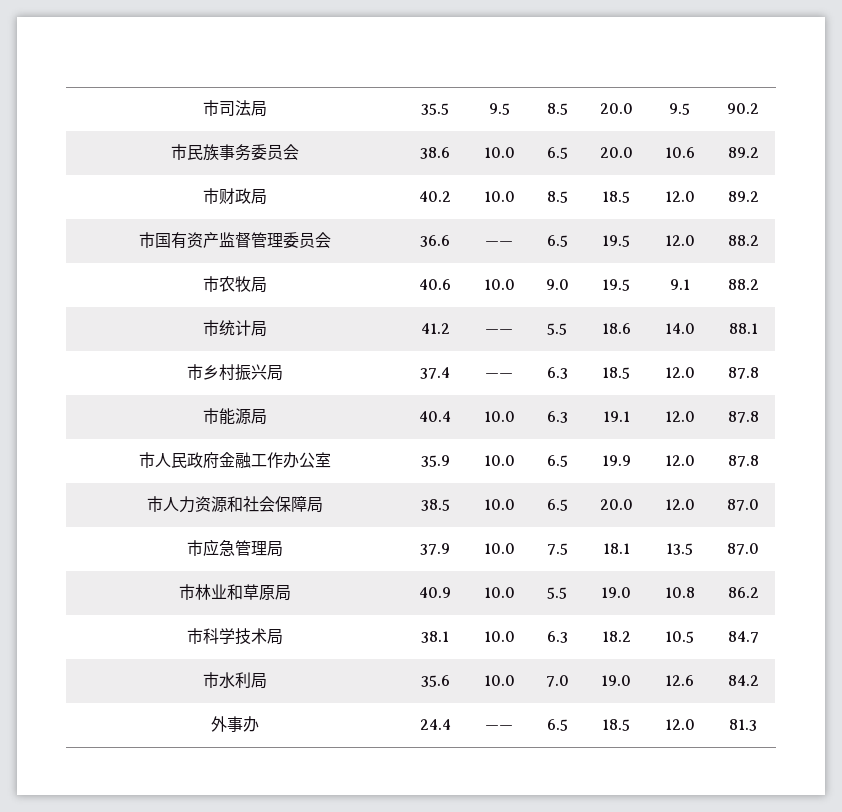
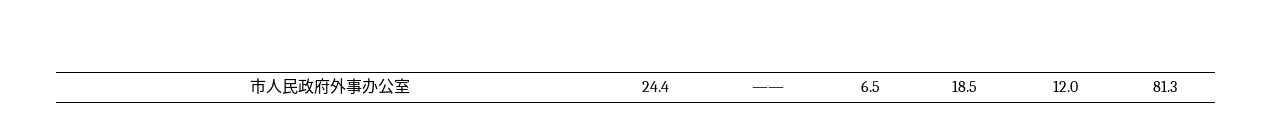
[202,100,267,117] [421,103,449,115] [488,103,510,115] [546,103,568,115] [599,103,633,114] [669,103,690,115] [727,103,759,114] [170,144,299,161] [420,147,450,159] [483,147,515,158] [546,147,568,159] [599,147,633,158] [664,147,695,158] [727,147,759,158] [202,188,267,205] [419,191,451,202] [483,191,515,202] [546,191,568,203] [602,191,630,203] [664,191,695,202] [727,191,759,202] [138,232,331,249] [420,235,450,247] [485,241,513,246] [546,235,568,247] [602,235,630,247] [664,235,695,246] [727,235,759,246] [202,276,267,293] [419,279,451,290] [483,279,515,290] [545,279,569,290] [602,279,630,291] [669,279,690,290] [727,279,759,290] [202,320,267,337] [420,323,450,334] [485,329,513,334] [547,323,567,335] [601,323,631,334] [664,323,695,334] [728,323,758,334] [186,364,283,381] [420,367,450,379] [485,373,513,378] [546,367,568,379] [602,367,630,379] [664,367,695,378] [727,367,759,379] [202,408,267,425] [419,411,451,422] [483,411,515,422] [546,411,568,423] [602,411,630,422] [664,411,695,422] [727,411,759,423] [138,452,331,469] [420,455,450,467] [483,455,515,466] [546,455,568,467] [601,455,631,466] [664,455,695,466] [727,455,759,467] [146,496,323,513] [420,499,450,511] [483,499,515,510] [546,499,568,511] [599,499,633,510] [664,499,695,510] [727,499,759,511] [186,539,283,557] [420,543,450,555] [483,543,515,554] [546,543,568,555] [602,543,630,554] [666,543,693,555] [727,543,759,555] [178,584,291,601] [419,587,451,598] [483,587,515,598] [547,587,567,599] [601,587,631,598] [664,587,695,598] [727,587,759,598] [186,628,283,645] [421,631,449,643] [483,631,515,642] [546,631,568,643] [601,631,631,642] [665,631,694,643] [727,631,759,643] [202,672,267,689] [420,675,450,687] [483,675,515,686] [545,675,569,687] [601,675,631,686] [665,675,694,686] [727,675,759,686] [210,716,259,732] 市司法局 | 35.5 | 9.5 | 8.5 | 20.0 | 9.5 | 90.2 // 市民族事务委员会 | 38.6 | 10.0 | 6.5 | 20.0 | 10.6 | 89.2 // 市财政局 | 40.2 | 10.0 | 8.5 | 18.5 | 12.0 | 89.2 // 市国有资产监督管理委员会 | 36.6 | —— | 6.5 | 19.5 | 12.0 | 88.2 // 市农牧局 | 40.6 | 10.0 | 9.0 | 19.5 | 9.1 | 88.2 // 市统计局 | 41.2 | —— | 5.5 | 18.6 | 14.0 | 88.1 // 市乡村振兴局 | 37.4 | —— | 6.3 | 18.5 | 12.0 | 87.8 // 市能源局 | 40.4 | 10.0 | 6.3 | 19.1 | 12.0 | 87.8 // 市人民政府金融工作办公室 | 35.9 | 10.0 | 6.5 | 19.9 | 12.0 | 87.8 // 市人力资源和社会保障局 | 38.5 | 10.0 | 6.5 | 20.0 | 12.0 | 87.0 // 市应急管理局 | 37.9 | 10.0 | 7.5 | 18.1 | 13.5 | 87.0 // 市林业和草原局 | 40.9 | 10.0 | 5.5 | 19.0 | 10.8 | 86.2 // 市科学技术局 | 38.1 | 10.0 | 6.3 | 18.2 | 10.5 | 84.7 // 市水利局 | 35.6 | 10.0 | 7.0 | 19.0 | 12.6 | 84.2 // 外事办 -> [249,78,410,95] 市人民政府外事办公室

